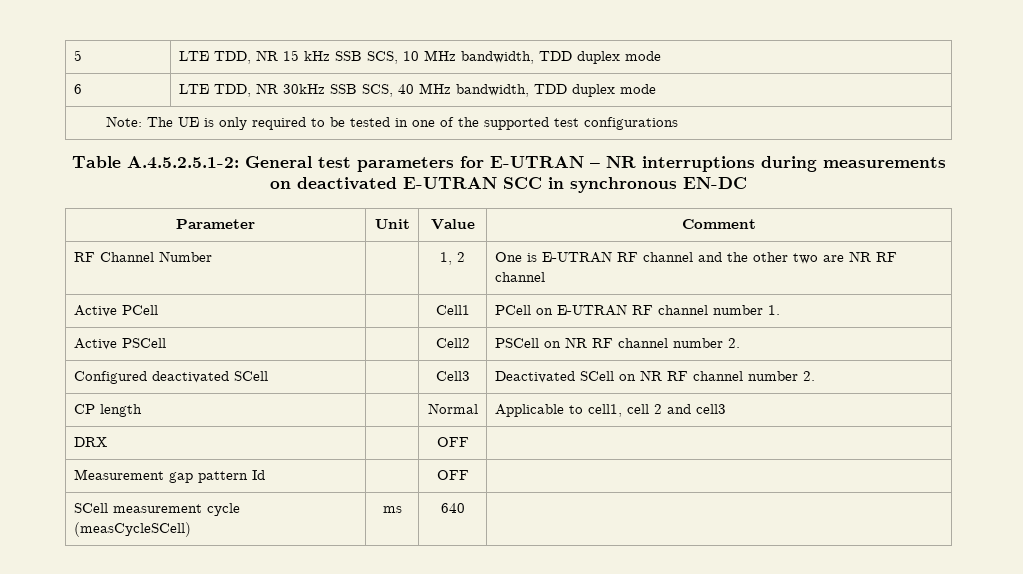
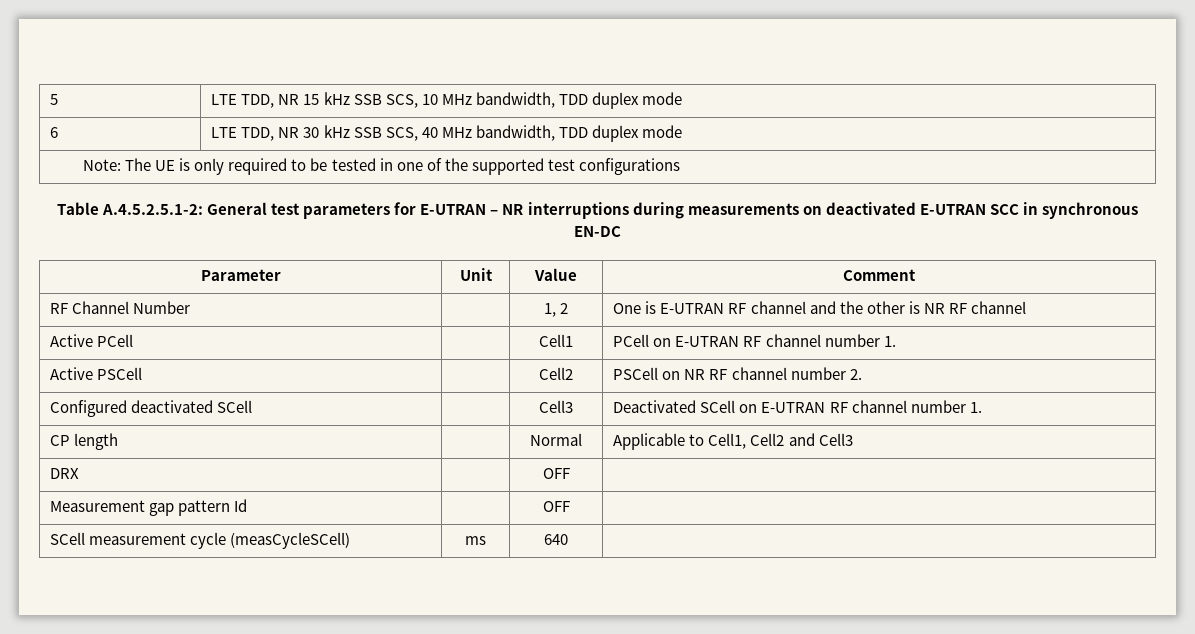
[282,84,325,94] 30kHz -> [303,125,350,138] 30 kHz
[792,253,844,264] two are -> [908,301,920,314] is
[639,370,815,381] NR RF channel number 2. -> [761,400,982,413] E-UTRAN RF channel number 1.
[587,404,726,417] cell1, cell 2 and cell3 -> [708,433,853,449] Cell1, Cell2 and Cell3

